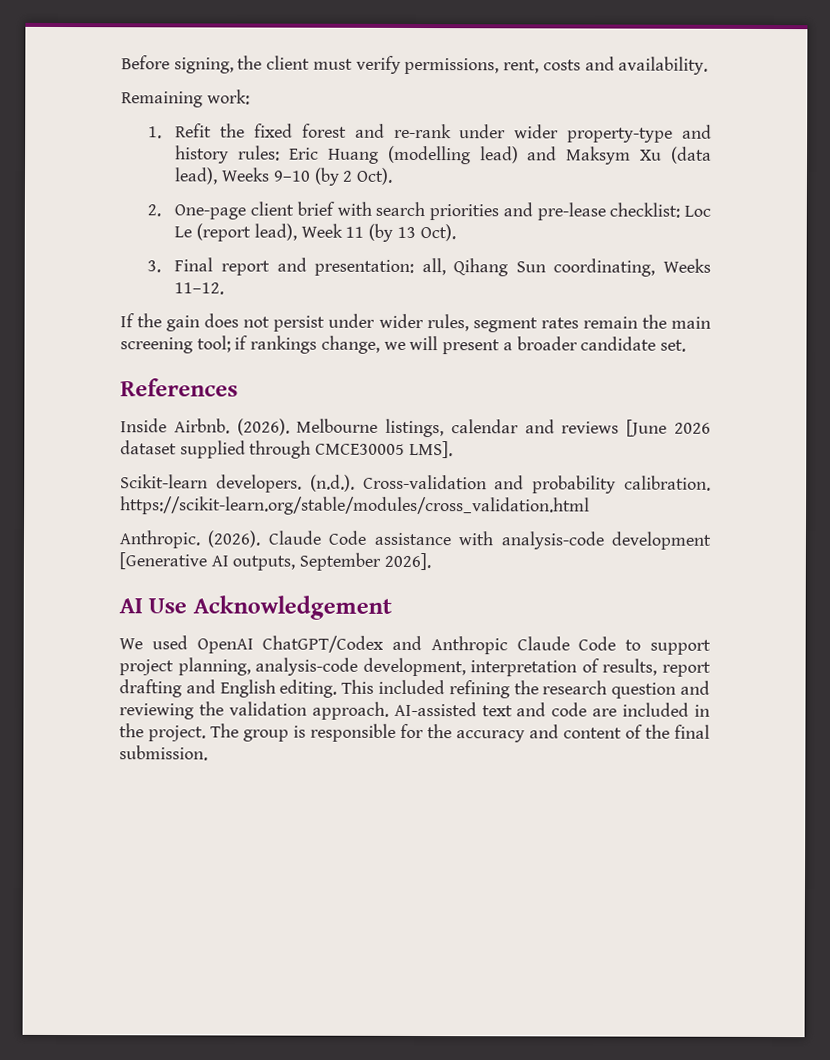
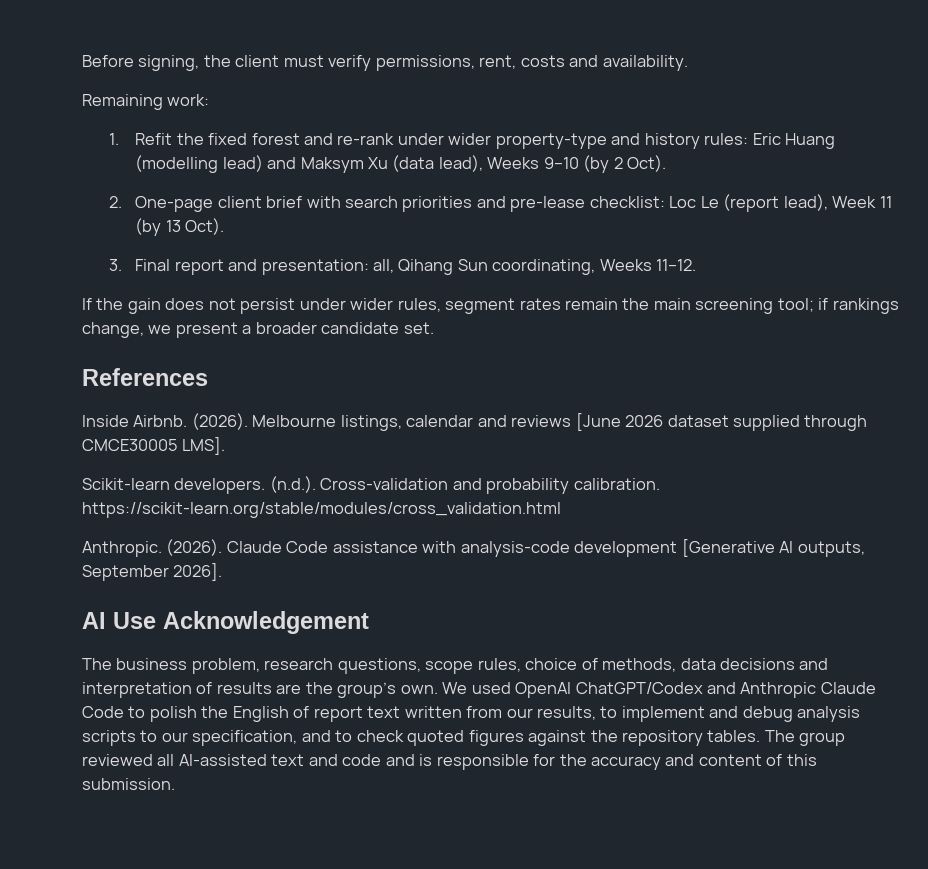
[409,335,439,351] will -> (172, 329) none
(392, 607) none -> [82,658,829,674] [82,682,438,698] The business problem, research questions, scope rules, choice of methods, data decisions and interpretation of results are the group’s own.
[650,639,711,655] [119,657,711,677] [119,679,710,699] [119,701,710,720] [119,723,289,742] support project planning, analysis-code development, interpretation of results, report drafting and English editing. This included refining the research question and reviewing the validation approach. AI-assisted text and code are included in the project. The group -> [149,706,861,722] [82,730,846,746] [82,754,415,766] polish the English of report text written from our results, to implement and debug analysis scripts to our specification, and to check quoted figures against the repository tables. The group reviewed all AI-assisted text and code and
[645,724,710,739] the final -> [786,754,817,766] this

